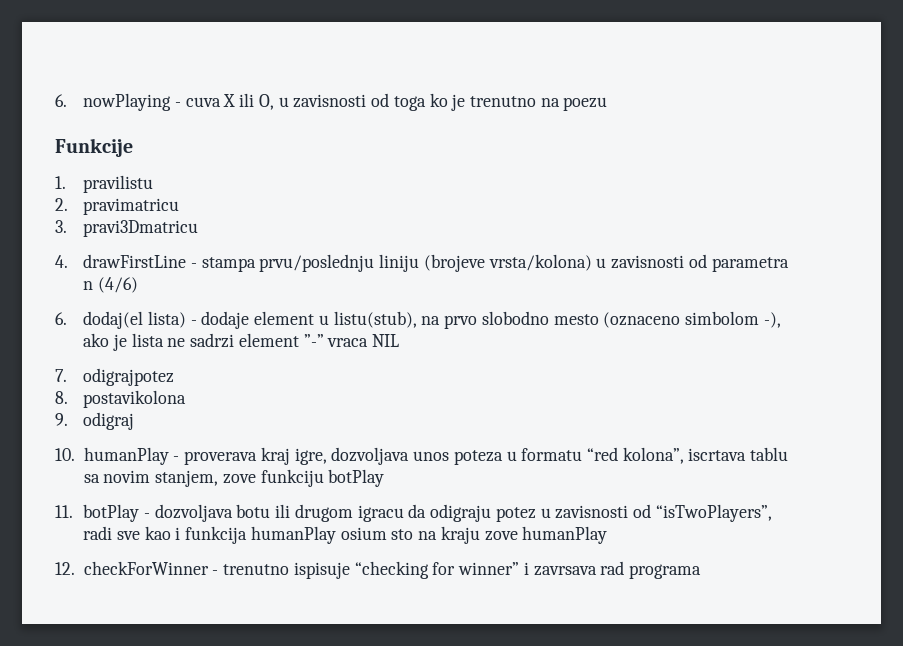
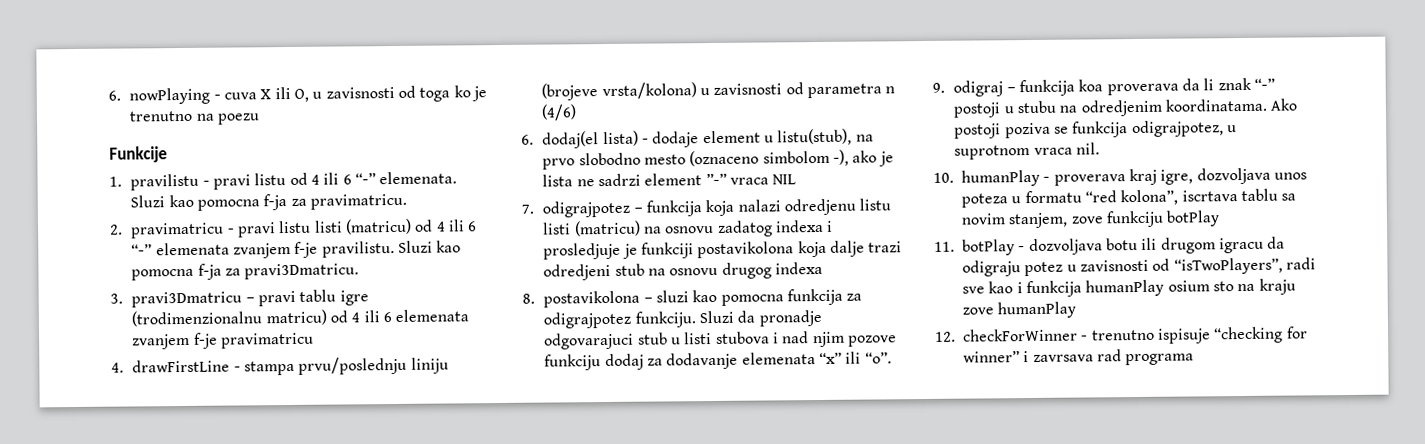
[55,198,180,215] [55,220,199,237] // 2. pravimatricu // 3. pravi3Dmatricu -> [202,171,458,190] [130,193,407,211] [109,218,478,239] [131,240,462,259] [131,263,360,281] [110,289,369,308] [131,309,470,327] [132,332,314,350] - pravi listu od 4 ili 6 “-” elemenata. Sluzi kao pomocna f-ja za pravimatricu. // 2. pravimatricu - pravi listu listi (matricu) od 4 ili 6 “-” elemenata zvanjem f-je pravilistu. Sluzi kao pomocna f-ja za pravi3Dmatricu. // 3. pravi3Dmatricu – pravi tablu igre (trodimenzionalnu matricu) od 4 ili 6 elemenata zvanjem f-je pravimatricu
[55,390,187,408] [55,412,135,430] // 8. postavikolona // 9. odigraj -> [633,198,892,217] [542,219,834,237] [543,240,903,260] [543,261,823,281] [522,288,863,308] [543,309,822,329] [544,331,897,350] [544,351,892,371] [932,77,1275,97] [953,98,1298,118] [954,120,1237,139] [954,142,1100,160] – funkcija koja nalazi odredjenu listu listi (matricu) na osnovu zadatog indexa i prosledjuje je funkciji postavikolona koja dalje trazi odredjeni stub na osnovu drugog indexa // 8. postavikolona – sluzi kao pomocna funkcija za odigrajpotez funkciju. Sluzi da pronadje odgovarajuci stub u listi stubova i nad njim pozove funkciju dodaj za dodavanje elemenata “x” ili “o”. // 9. odigraj – funkcija koa proverava da li znak “-” postoji u stubu na odredjenim koordinatama. Ako postoji poziva se funkcija odigrajpotez, u suprotnom vraca nil.

